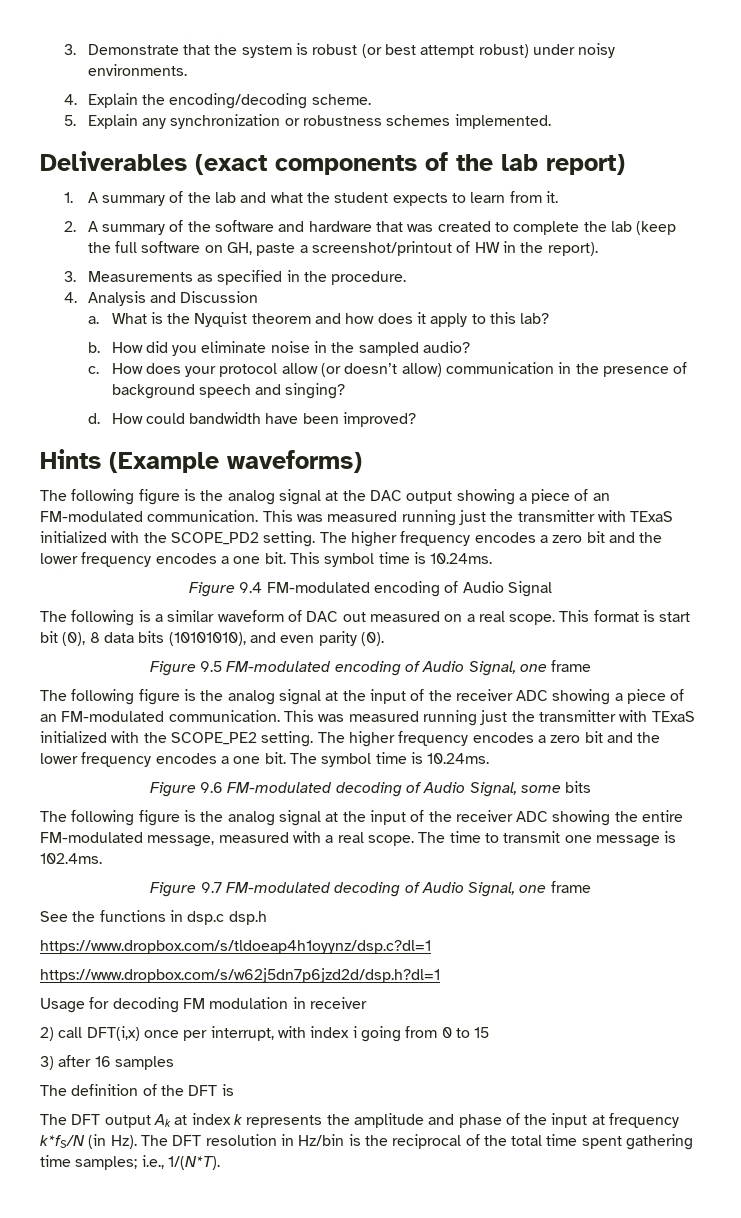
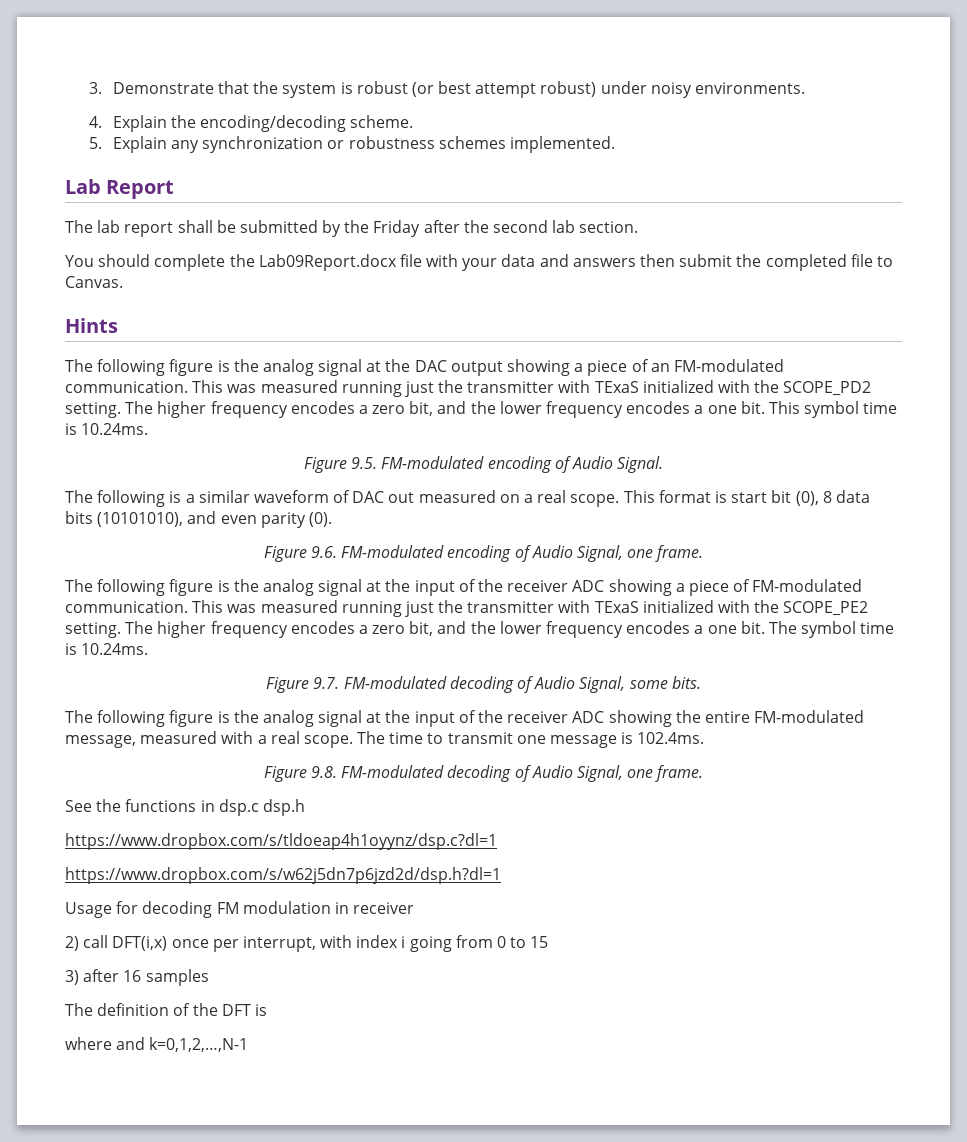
[40,151,625,175] [63,191,558,206] [63,220,677,235] [87,241,598,256] [63,270,407,285] [63,291,259,306] [87,312,550,327] [87,341,471,356] [87,362,688,377] [111,383,346,399] [87,412,417,427] Deliverables (exact components of the lab report) // 1. A summary of the lab and what the student expects to learn from it. // 2. A summary of the software and hardware that was created to complete the lab (keep the full software on GH, paste a screenshot/printout of HW in the report). // 3. Measurements as specified in the procedure. // 4. Analysis and Discussion // a. What is the Nyquist theorem and how does it apply to this lab? // b. How did you eliminate noise in the sampled audio? // c. How does your protocol allow (or doesn’t allow) communication in the presence of background speech and singing? // d. How could bandwidth have been improved? -> [65,179,175,199] [65,220,639,237] [65,254,893,271] [65,276,123,288] Lab Report // The lab report shall be submitted by the Friday after the second lab section. // You should complete the Lab09Report.docx file with your data and answers then submit the completed file to Canvas.
[109,450,362,473] (Example waveforms) -> (118, 325) none
[586,531,605,543] bit -> [409,401,434,416] bit,
[239,581,552,597] 9.4 FM-modulated encoding of Audio Signal -> [351,456,664,473] 9.5. FM-modulated encoding of Audio Signal.
[200,661,223,672] 9.5 -> [310,546,337,558] 9.6.
[551,660,592,672] frame -> [655,545,704,562] frame.
[40,714,57,722] an -> (751, 585) none
[584,731,603,743] bit -> [409,621,434,636] bit,
[200,782,224,793] 9.6 -> [313,677,340,689] 9.7.
[565,781,592,793] bits -> [671,676,701,689] bits.
[200,882,222,893] 9.7 -> [310,766,337,778] 9.8.
[550,881,591,893] frame -> [655,765,704,782] frame.
[40,1113,680,1128] [40,1134,694,1150] [40,1155,220,1170] The DFT output Ak at index k represents the amplitude and phase of the input at frequency k*fS/N (in Hz). The DFT resolution in Hz/bin is the reciprocal of the total time spent gathering time samples; i.e., 1/(N*T). -> [65,1037,249,1052] where and k=0,1,2,…,N-1

